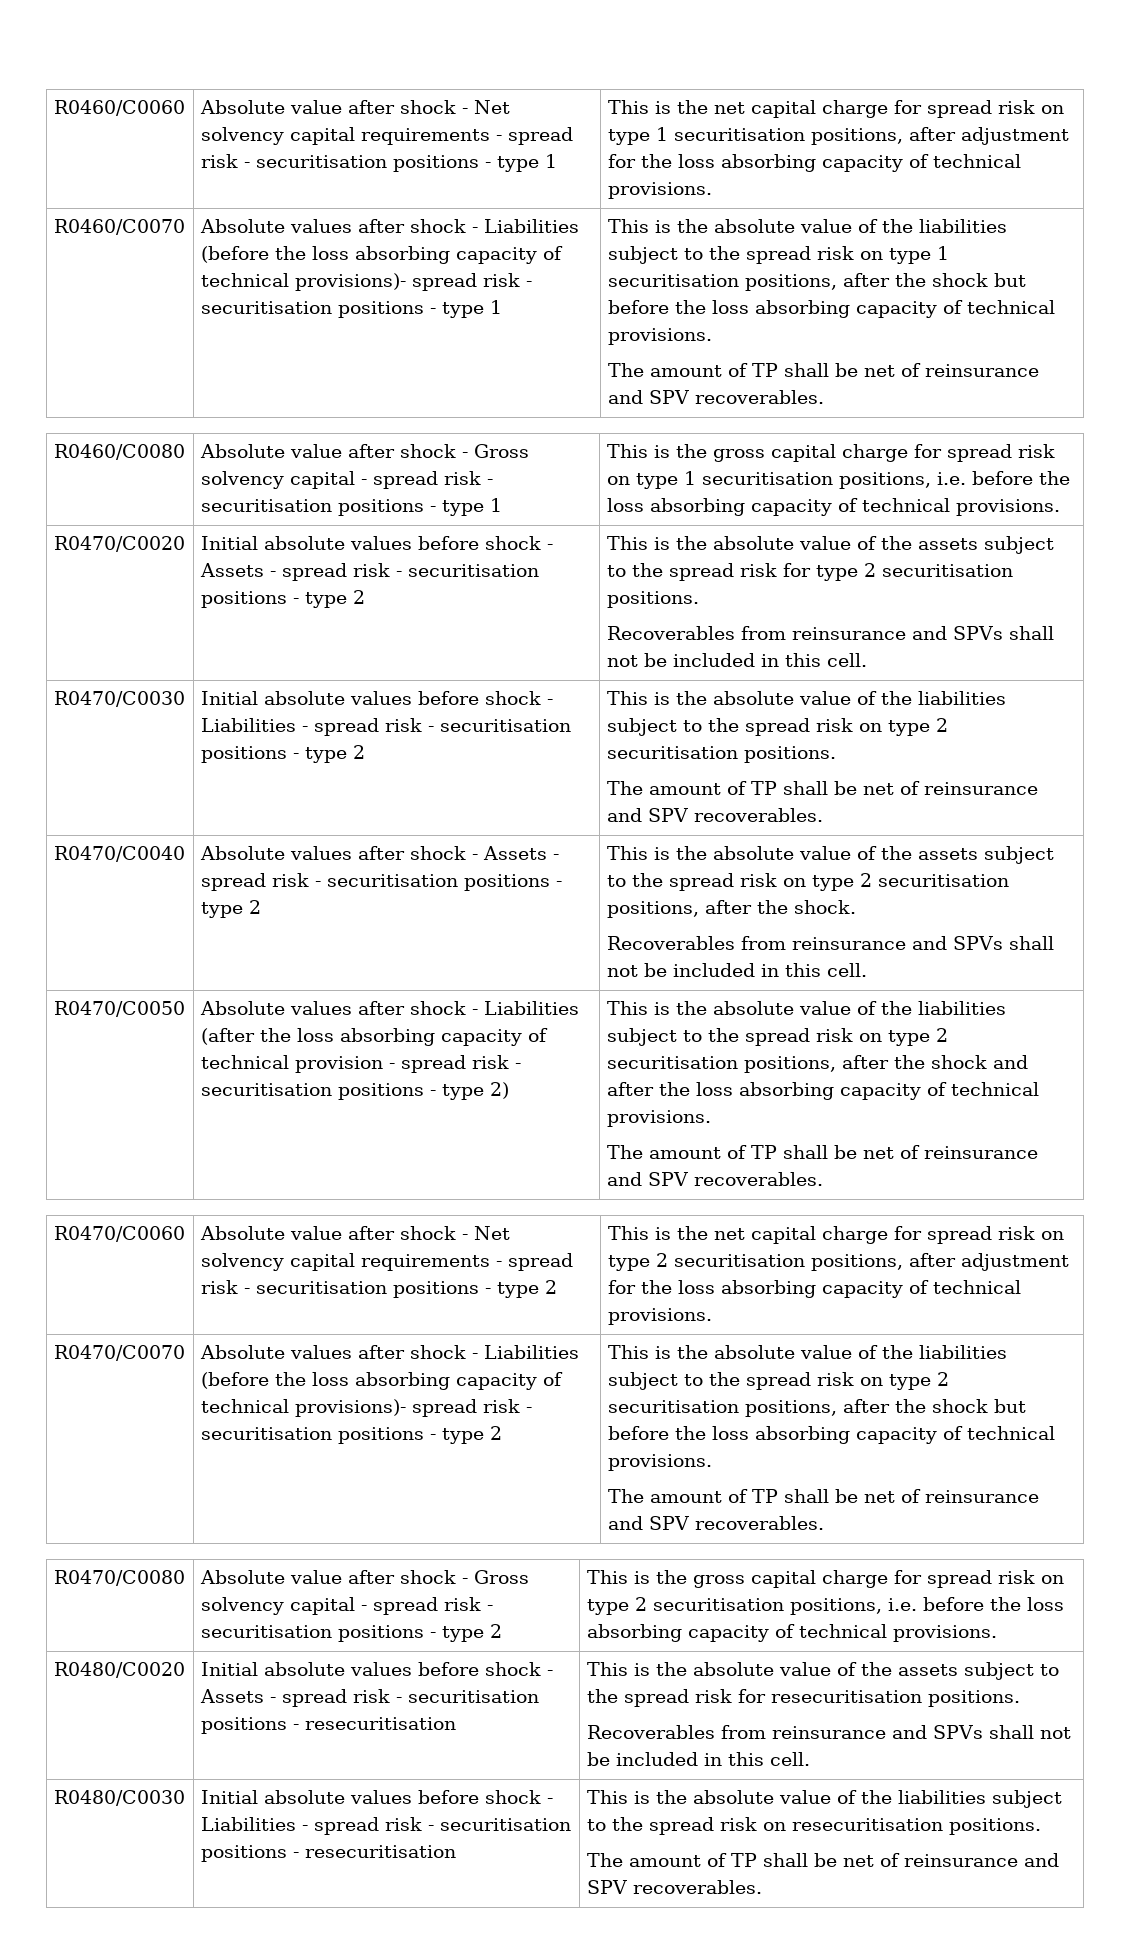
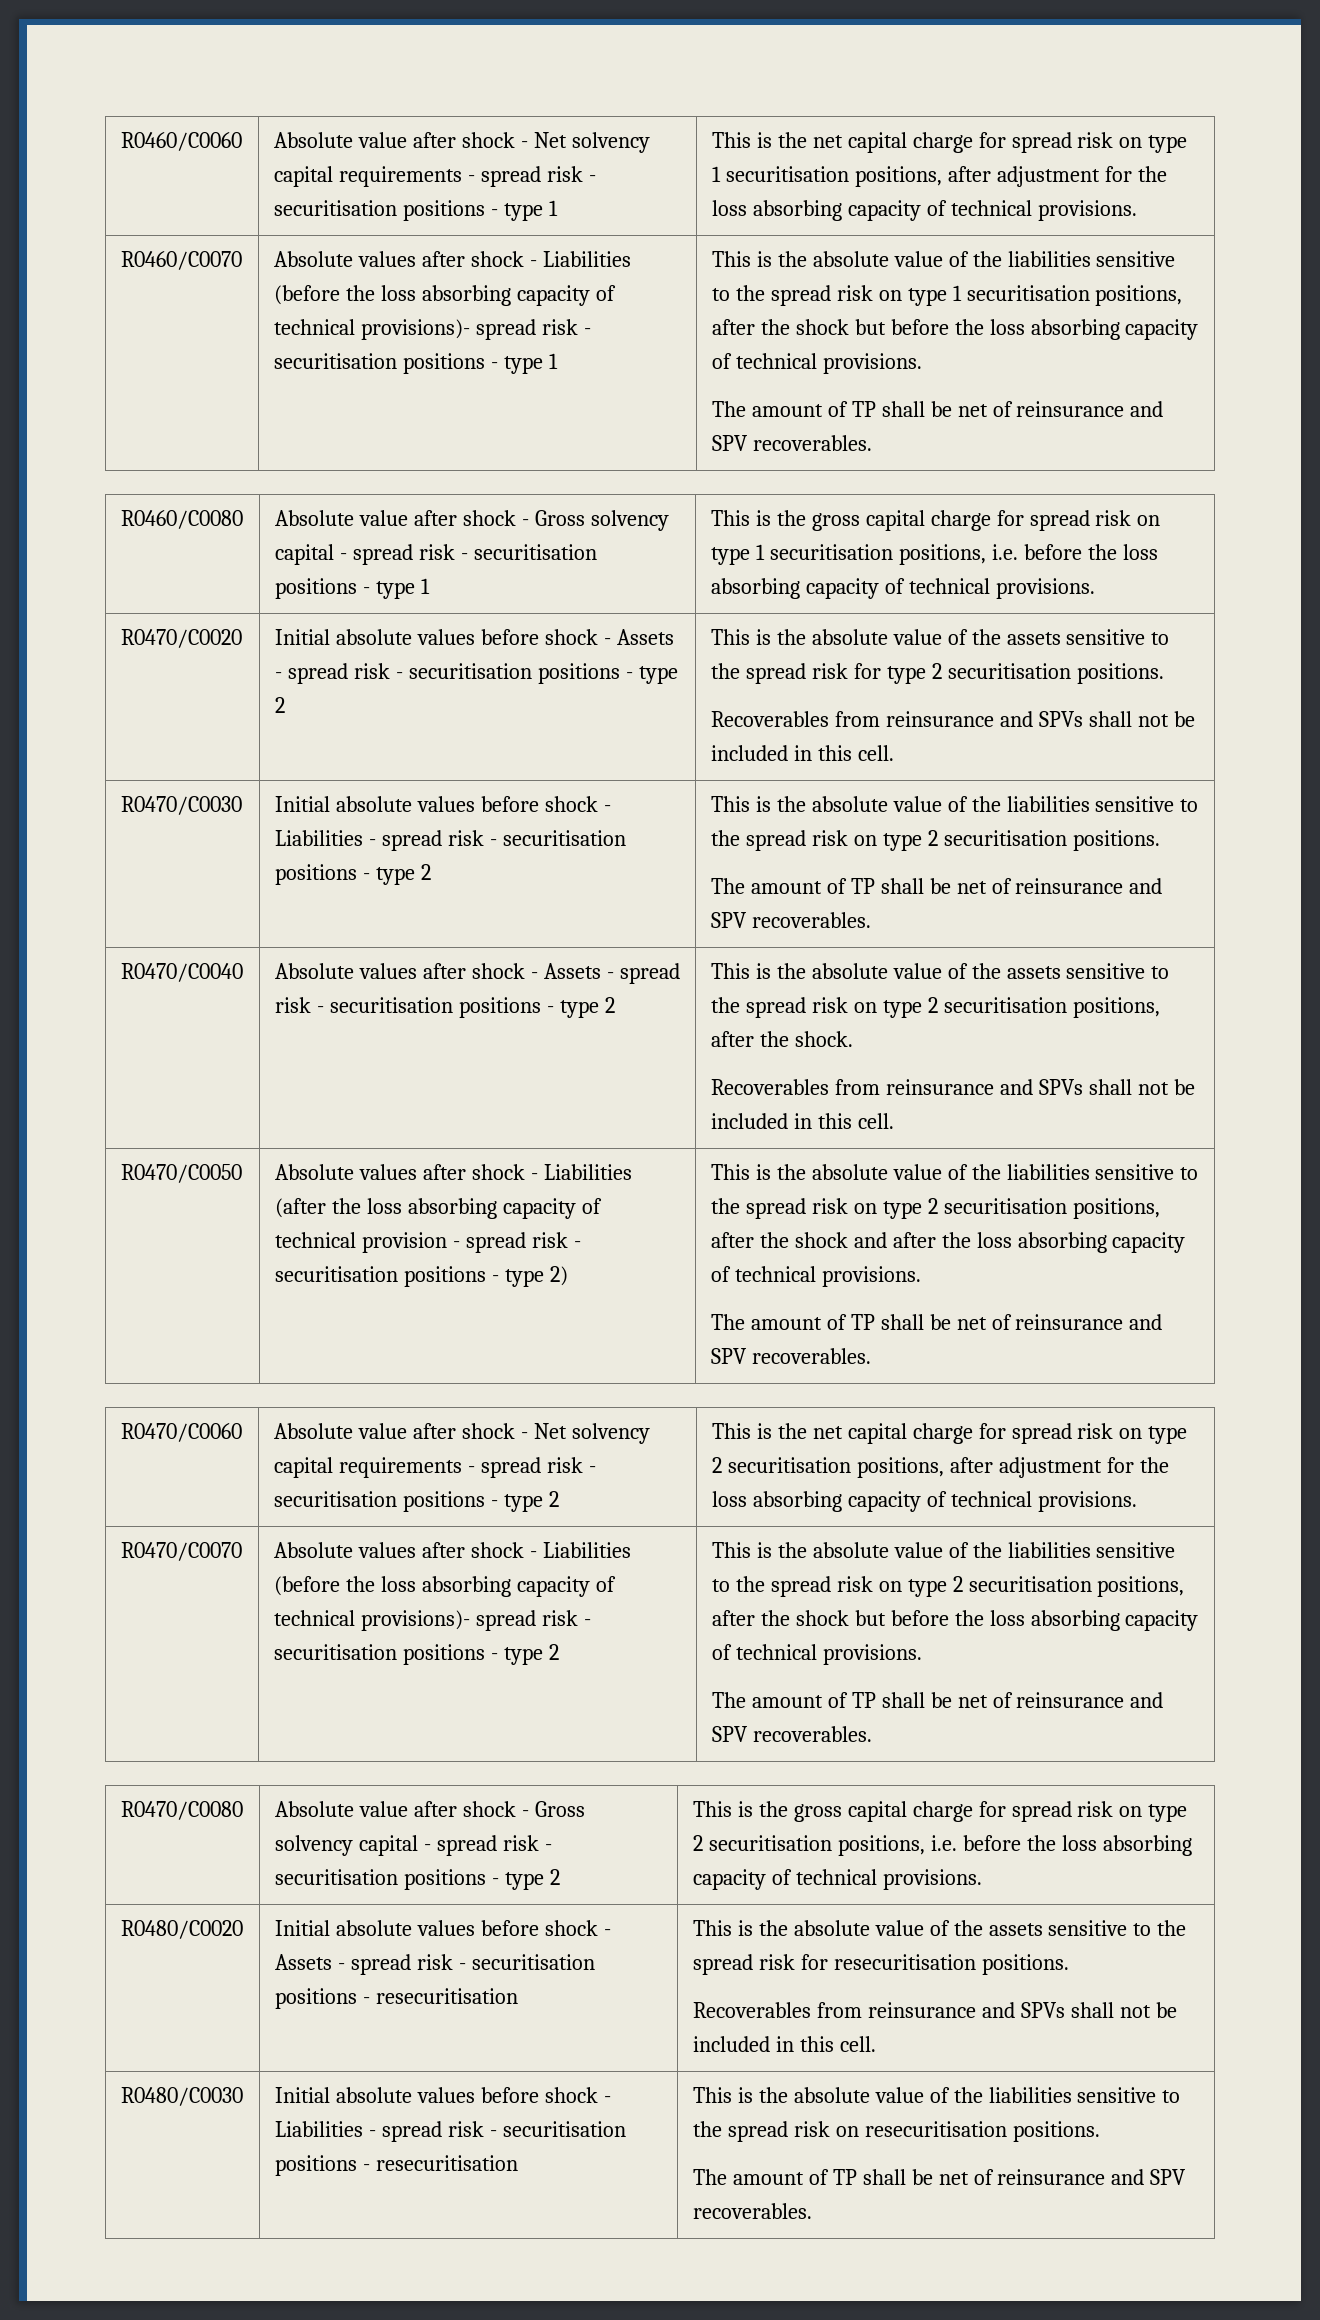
[607,246,678,264] subject -> [1096,251,1176,267] sensitive
[983,536,1054,554] subject -> [1066,629,1146,645] sensitive
[606,718,677,736] subject -> [1095,796,1175,812] sensitive
[983,846,1054,864] subject -> [1066,963,1146,979] sensitive
[606,1028,677,1046] subject -> [1095,1164,1175,1180] sensitive
[607,1372,678,1390] subject -> [1096,1542,1176,1558] sensitive
[963,1662,1034,1680] subject -> [1048,1920,1128,1936] sensitive
[991,1790,1062,1808] subject -> [1077,2087,1157,2103] sensitive

